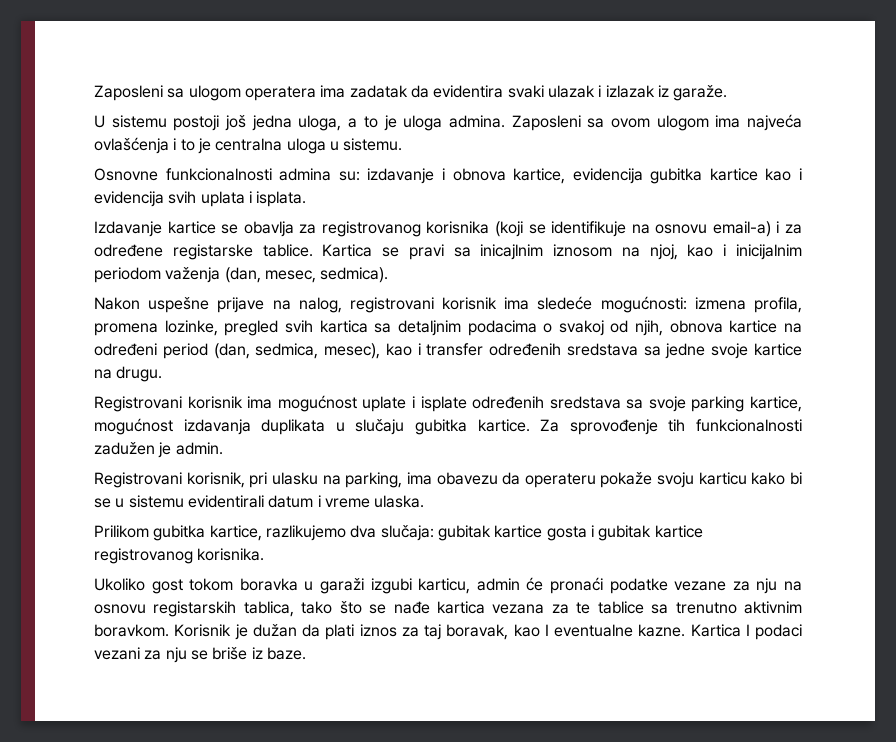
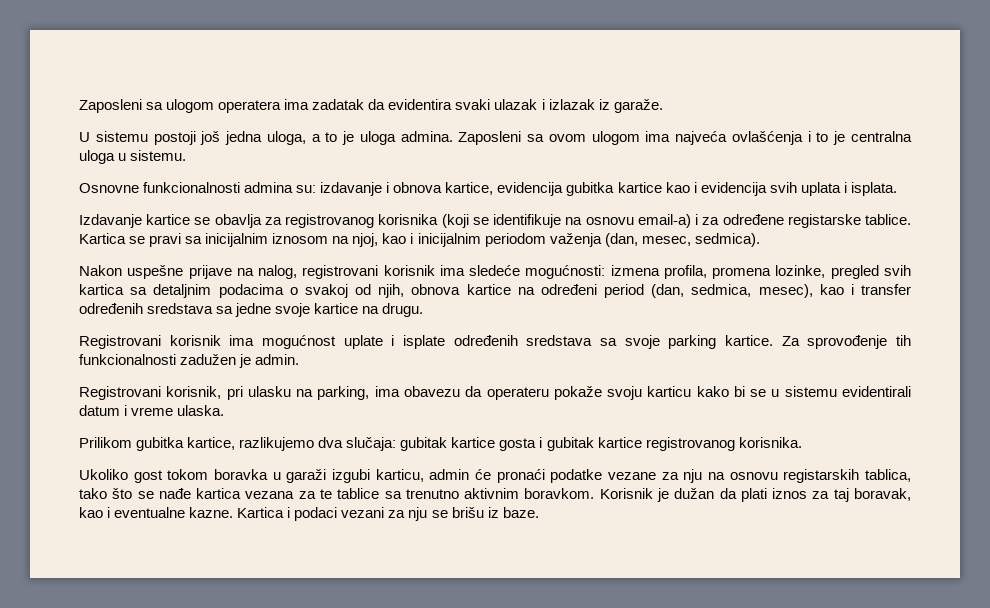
[480,244,544,260] inicajlnim -> [205,233,269,247] inicijalnim
[750,396,802,412] [94,418,468,435] kartice, mogućnost izdavanja duplikata u slučaju gubitka -> (717, 342) none
[544,624,549,636] I -> [107,507,111,518] i
[745,624,750,636] I -> [287,507,291,518] i
[212,647,248,660] briše -> [451,507,484,518] brišu

